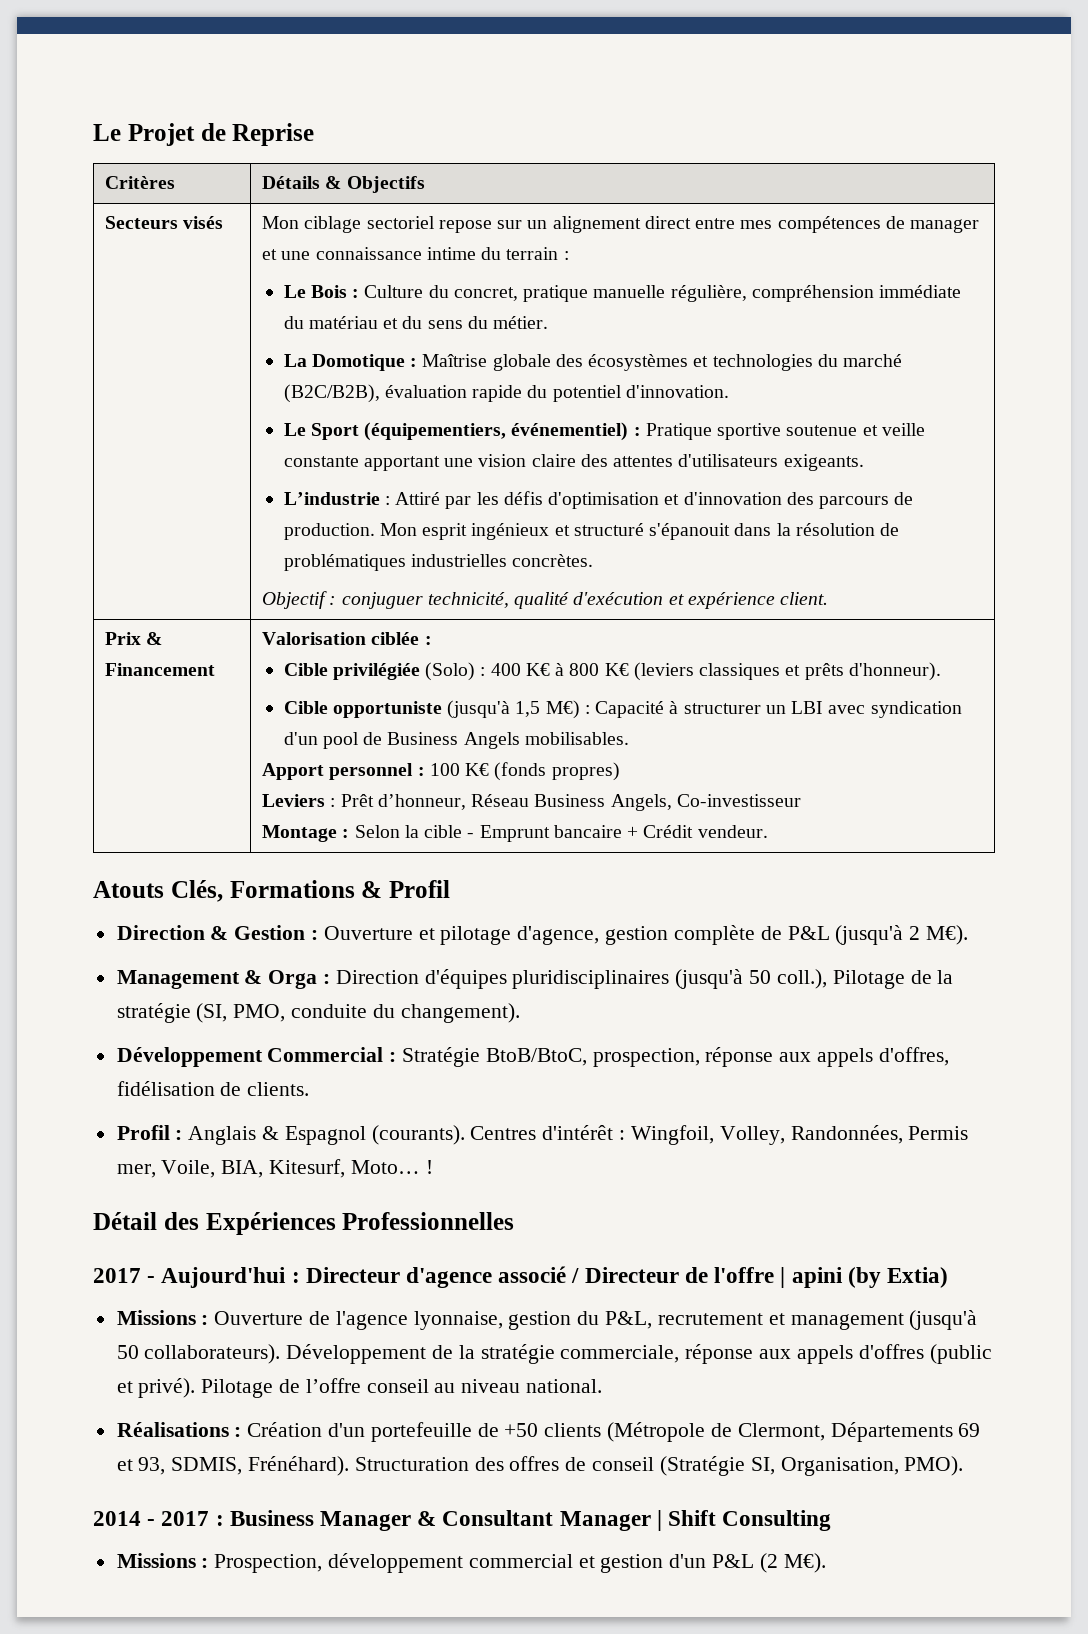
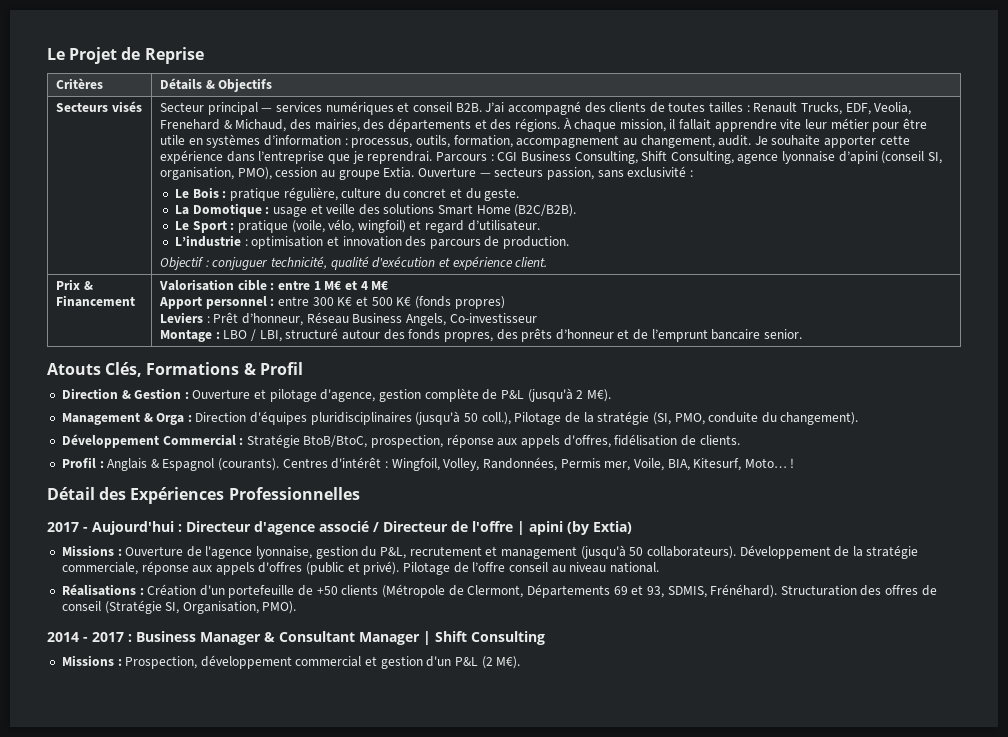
[262,216,980,233] [262,247,569,260] [283,285,962,302] [283,316,549,329] [283,354,903,371] [283,384,729,403] [283,422,925,441] [283,454,864,471] [283,491,914,509] [283,523,900,540] [283,554,594,571] Mon ciblage sectoriel repose sur un alignement direct entre mes compétences de manager et une connaissance intime du terrain : // Le Bois : Culture du concret, pratique manuelle régulière, compréhension immédiate du matériau et du sens du métier. // La Domotique : Maîtrise globale des écosystèmes et technologies du marché (B2C/B2B), évaluation rapide du potentiel d'innovation. // Le Sport (équipementiers, événementiel) : Pratique sportive soutenue et veille constante apportant une vision claire des attentes d'utilisateurs exigeants. // L’industrie : Attiré par les défis d'optimisation et d'innovation des parcours de production. Mon esprit ingénieux et structuré s'épanouit dans la résolution de problématiques industrielles concrètes. -> [160,101,912,115] [160,117,927,132] [160,134,910,148] [160,150,943,164] [160,166,693,180] [174,187,520,201] [174,203,577,217] [174,219,540,233] [174,235,570,249] Secteur principal — services numériques et conseil B2B. J’ai accompagné des clients de toutes tailles : Renault Trucks, EDF, Veolia, Frenehard & Michaud, des mairies, des départements et des régions. À chaque mission, il fallait apprendre vite leur métier pour être utile en systèmes d’information : processus, outils, formation, accompagnement au changement, audit. Je souhaite apporter cette expérience dans l’entreprise que je reprendrai. Parcours : CGI Business Consulting, Shift Consulting, agence lyonnaise d’apini (conseil SI, organisation, PMO), cession au groupe Extia. Ouverture — secteurs passion, sans exclusivité : // Le Bois : pratique régulière, culture du concret et du geste. // La Domotique : usage et veille des solutions Smart Home (B2C/B2B). // Le Sport : pratique (voile, vélo, wingfoil) et regard d’utilisateur. // L’industrie : optimisation et innovation des parcours de production.
[371,632,432,645] [283,662,941,681] [283,700,962,719] [283,732,629,749] [262,763,460,780] ciblée : // Cible privilégiée (Solo) : 400 K€ à 800 K€ (leviers classiques et prêts d'honneur). // Cible opportuniste (jusqu'à 1,5 M€) : Capacité à structurer un LBI avec syndication d'un pool de Business Angels mobilisables. // Apport personnel : 100 -> [237,279,389,291] [159,296,393,309] cible : entre 1 M€ et 4 M€ // Apport personnel : entre 300 K€ et 500
[354,825,768,842] Selon la cible - Emprunt bancaire + Crédit vendeur. -> [223,328,803,342] LBO / LBI, structuré autour des fonds propres, des prêts d’honneur et de l’emprunt bancaire senior.

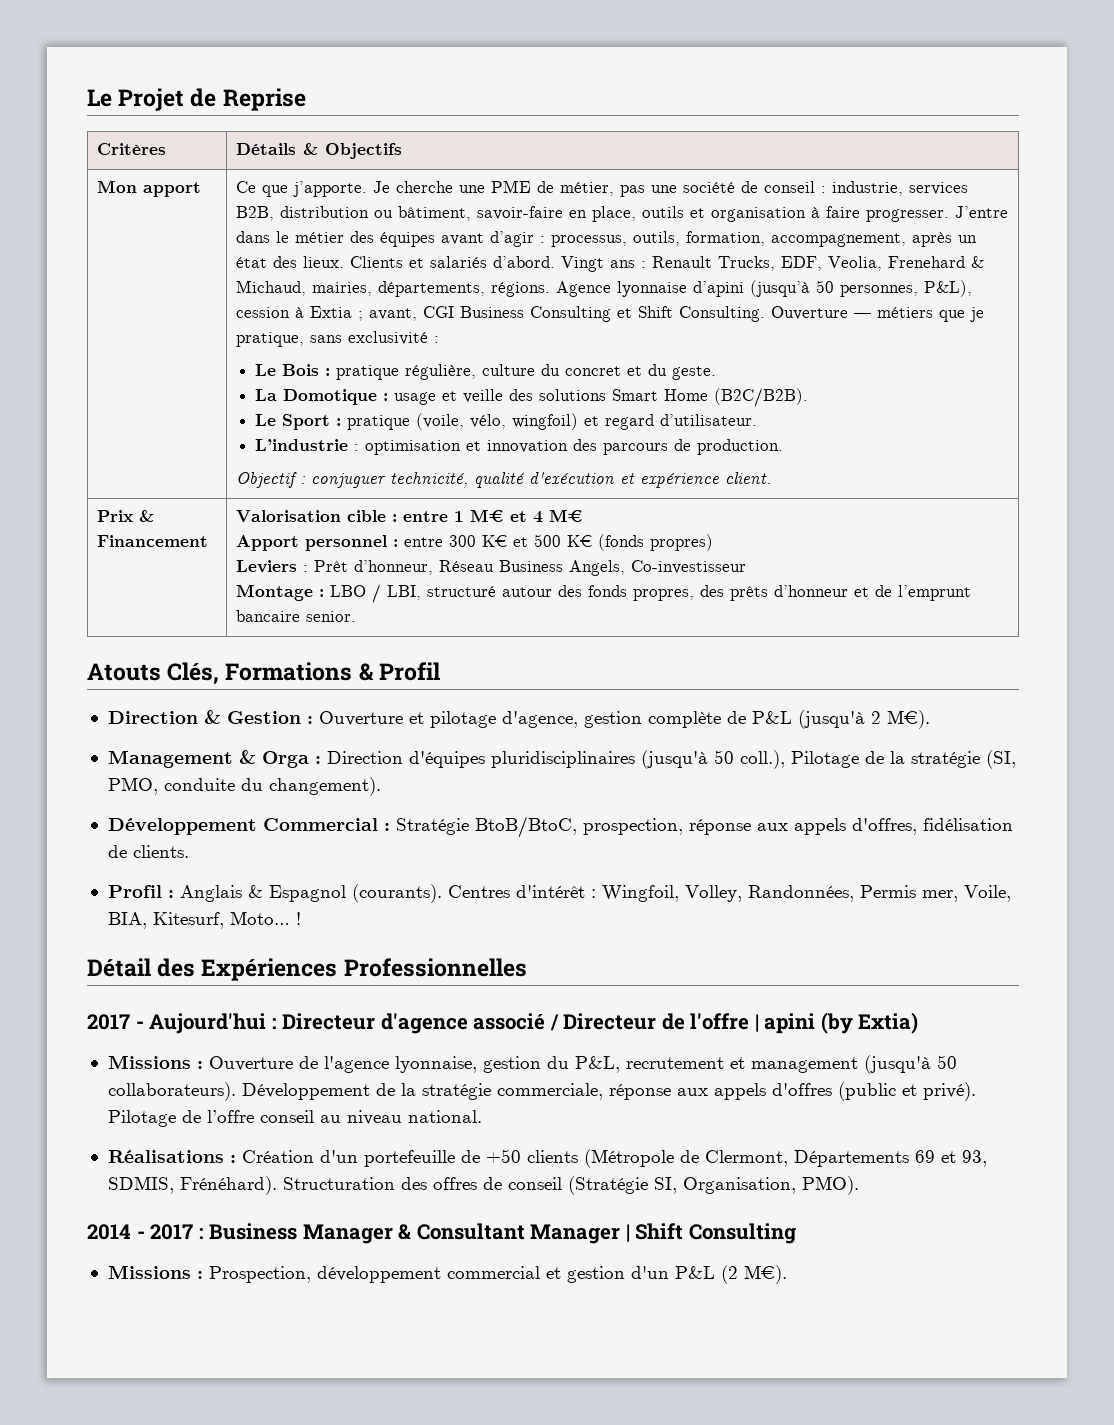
[56,101,142,112] [160,101,744,115] Secteurs visés | Secteur principal — services numériques et conseil B2B. J’ai accompagné des clients de toutes tailles -> [97,180,202,197] [236,180,969,197] [236,206,1009,222] [236,231,978,247] [236,256,636,272] Mon apport | Ce que j’apporte. Je cherche une PME de métier, pas une société de conseil : industrie, services B2B, distribution ou bâtiment, savoir-faire en place, outils et organisation à faire progresser. J’entre dans le métier des équipes avant d’agir : processus, outils, formation, accompagnement, après un état des lieux. Clients et salariés d’abord. Vingt ans
[290,117,927,132] [160,134,910,148] [160,150,943,164] [160,167,594,180] des mairies, des départements et des régions. À chaque mission, il fallait apprendre vite leur métier pour être utile en systèmes d’information : processus, outils, formation, accompagnement au changement, audit. Je souhaite apporter cette expérience dans l’entreprise que je reprendrai. Parcours : CGI Business Consulting, Shift Consulting, agence lyonnaise d’apini (conseil SI, organisation, PMO), cession au groupe Extia. Ouverture — secteurs passion, -> [312,280,973,297] [236,306,985,322] [236,332,305,347] mairies, départements, régions. Agence lyonnaise d’apini (jusqu’à 50 personnes, P&L), cession à Extia ; avant, CGI Business Consulting et Shift Consulting. Ouverture — métiers que je pratique,

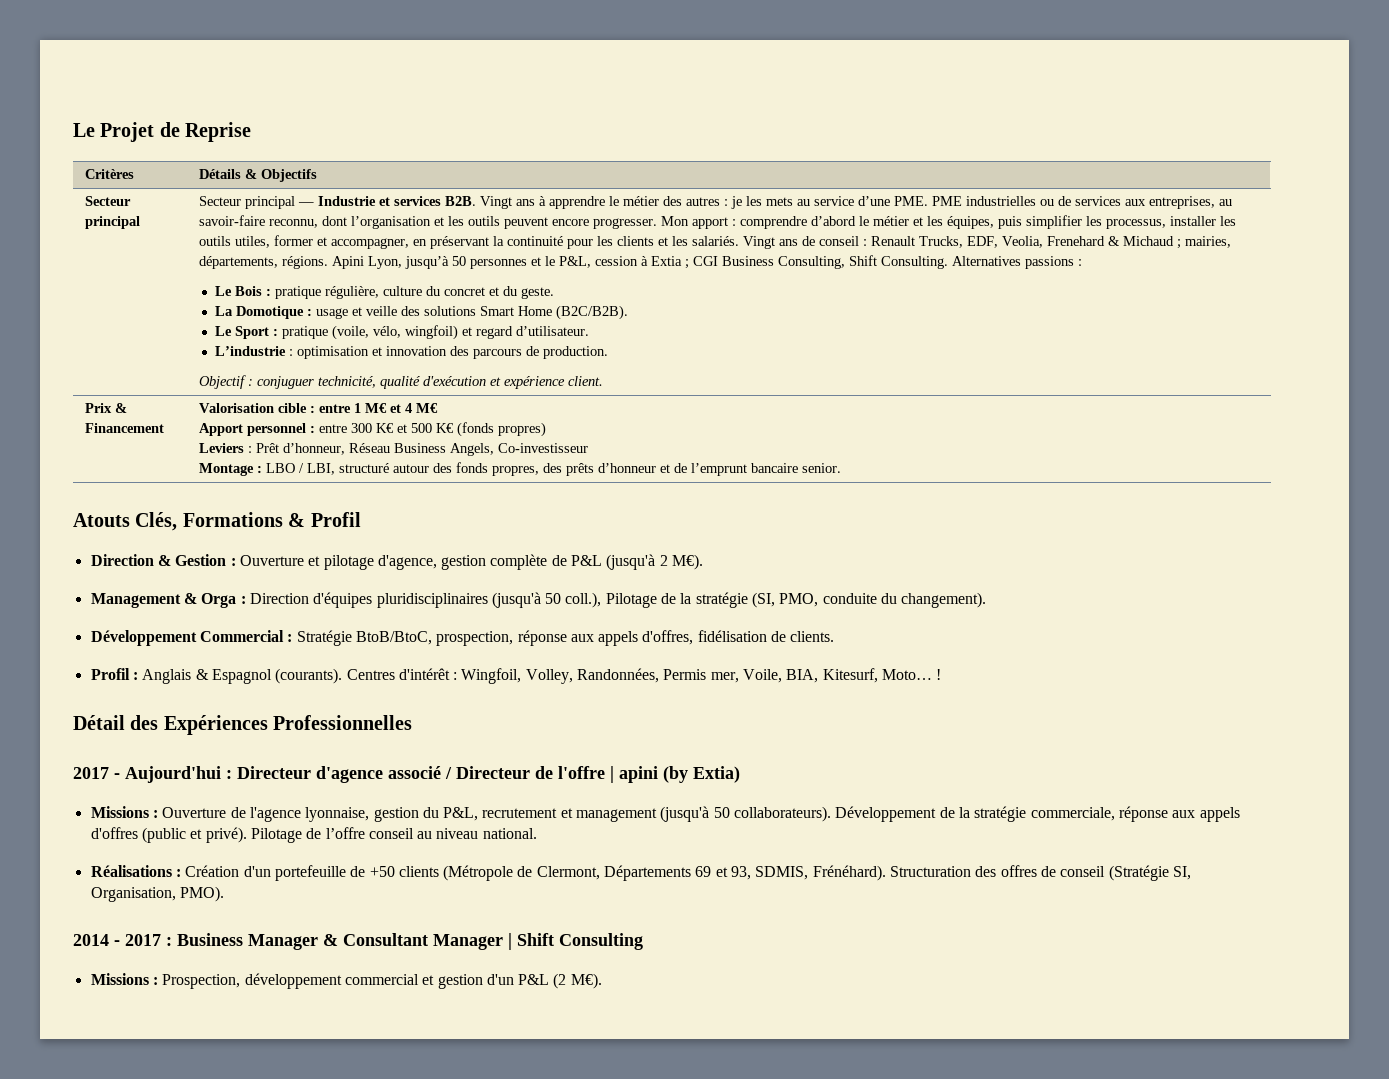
[97,180,202,197] [236,180,969,197] [236,206,1009,222] [236,231,978,247] [236,256,636,272] Mon apport | Ce que j’apporte. Je cherche une PME de métier, pas une société de conseil : industrie, services B2B, distribution ou bâtiment, savoir-faire en place, outils et organisation à faire progresser. J’entre dans le métier des équipes avant d’agir : processus, outils, formation, accompagnement, après un état des lieux. Clients et salariés d’abord. Vingt ans -> [85,196,132,206] [85,216,141,229] [199,196,1233,209] [199,215,1237,229] [199,235,860,249] Secteur principal | Secteur principal — Industrie et services B2B. Vingt ans à apprendre le métier des autres : je les mets au service d’une PME. PME industrielles ou de services aux entreprises, au savoir-faire reconnu, dont l’organisation et les outils peuvent encore progresser. Mon apport : comprendre d’abord le métier et les équipes, puis simplifier les processus, installer les outils utiles, former et accompagner, en préservant la continuité pour les clients et les salariés. Vingt ans de conseil
[236,280,307,296] Michaud, -> [1123,236,1182,249] Michaud ;
[556,280,973,297] Agence lyonnaise d’apini (jusqu’à 50 personnes, P&L), -> [332,256,592,269] Apini Lyon, jusqu’à 50 personnes et le P&L,
[369,308,418,321] avant, -> (690, 264) none
[530,306,985,322] [236,331,429,347] Consulting et Shift Consulting. Ouverture — métiers que je pratique, sans exclusivité -> [778,255,1075,269] Consulting, Shift Consulting. Alternatives passions

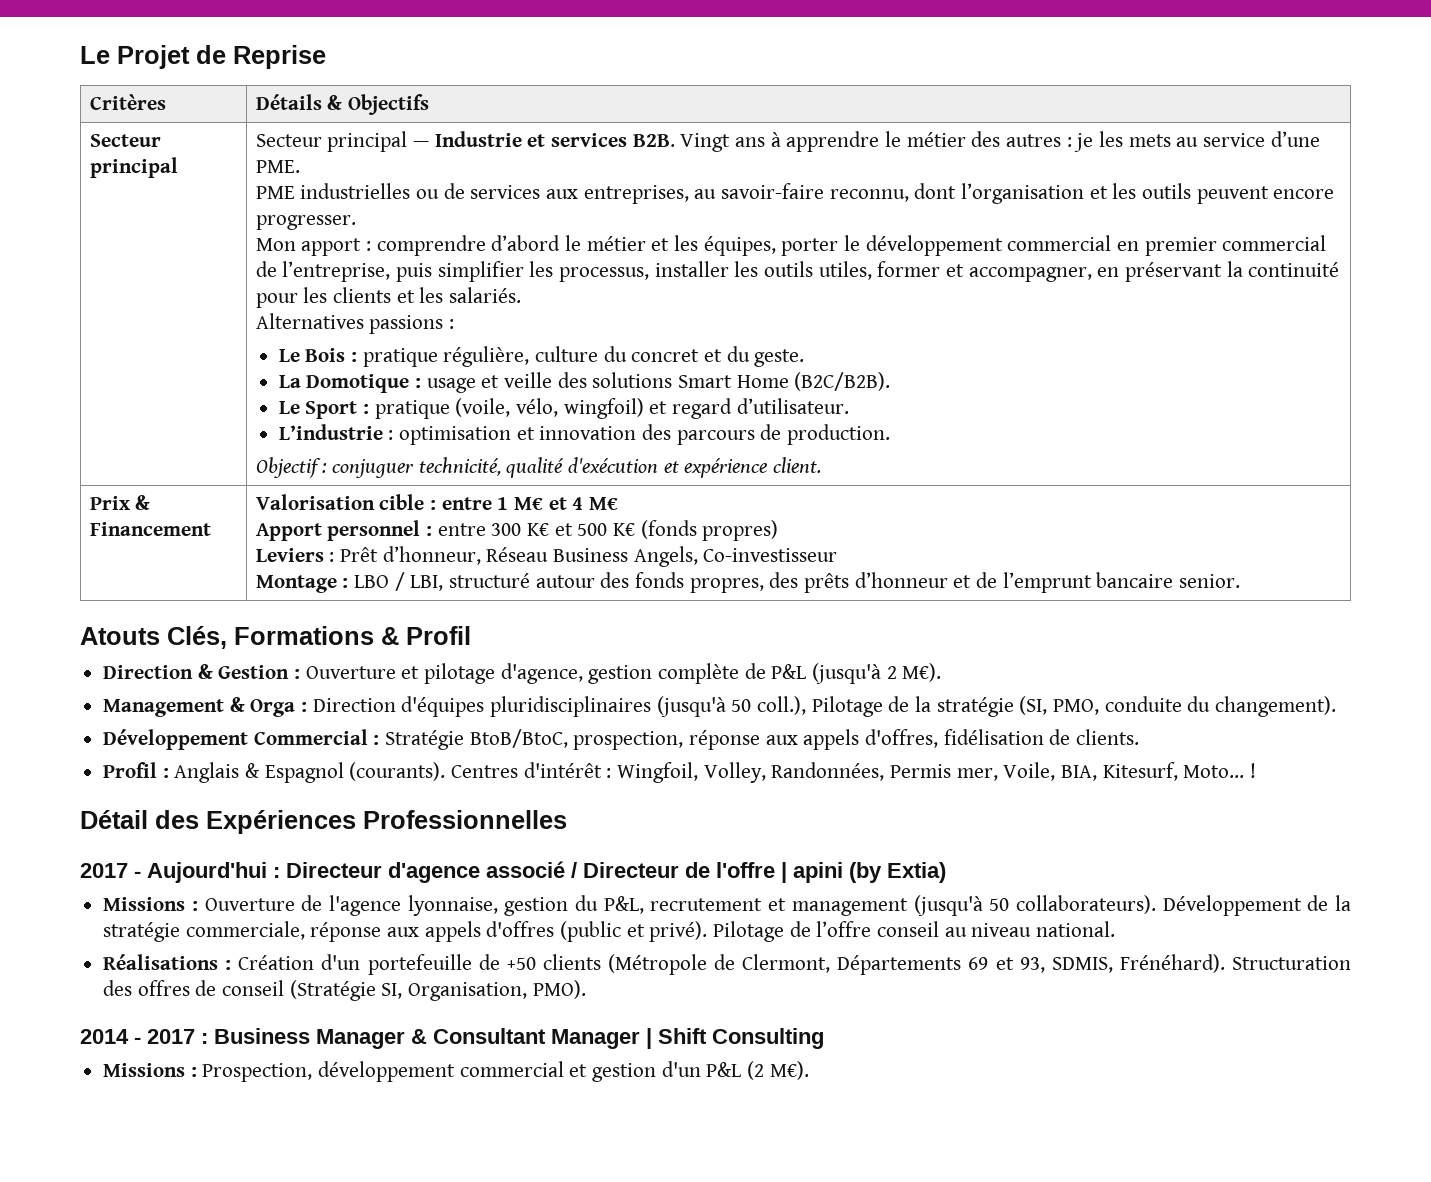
(929, 201) none -> (300, 166) //
(658, 223) none -> (356, 222) //
(995, 222) none -> [781,235,1327,256] [255,261,391,282] porter le développement commercial en premier commercial de l’entreprise,
[743,236,1232,249] [199,255,949,269] Vingt ans de conseil : Renault Trucks, EDF, Veolia, Frenehard & Michaud ; mairies, départements, régions. Apini Lyon, jusqu’à 50 personnes et le P&L, cession à Extia ; CGI Business Consulting, Shift Consulting. -> (522, 295) //

